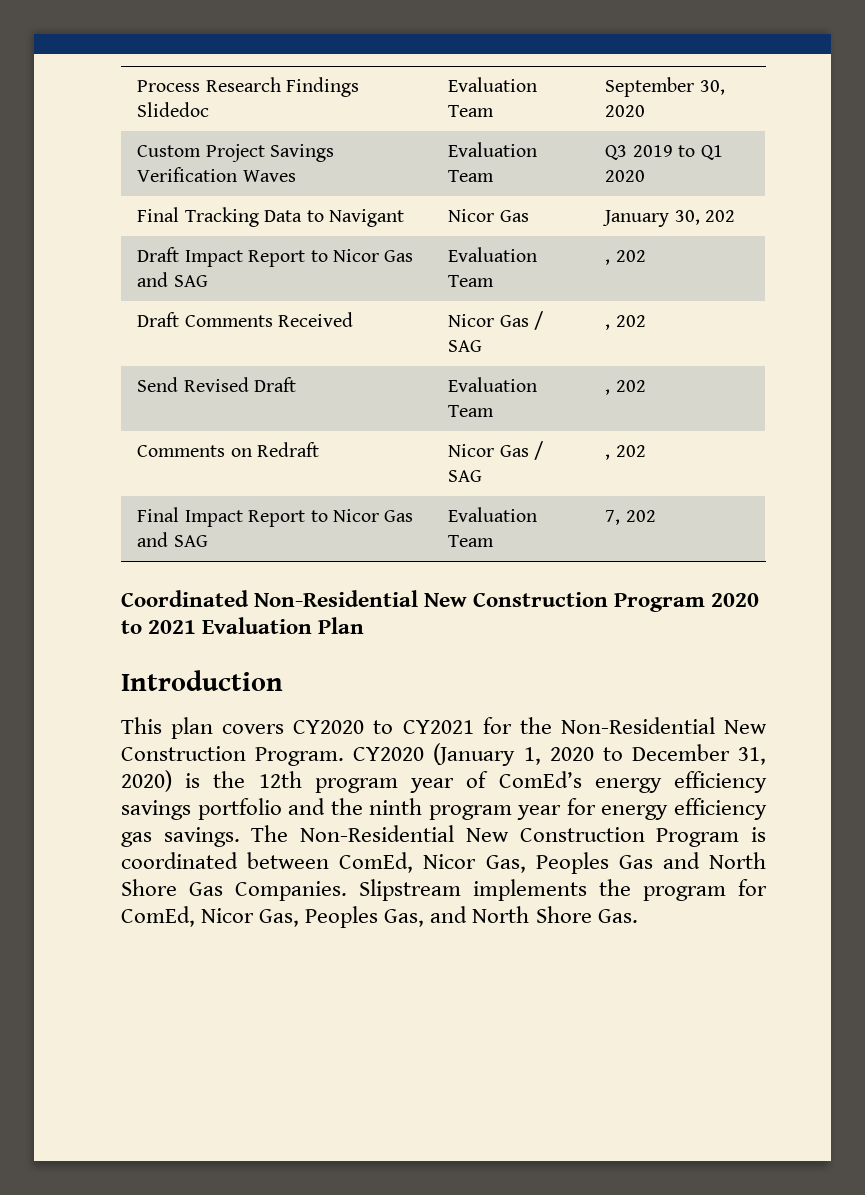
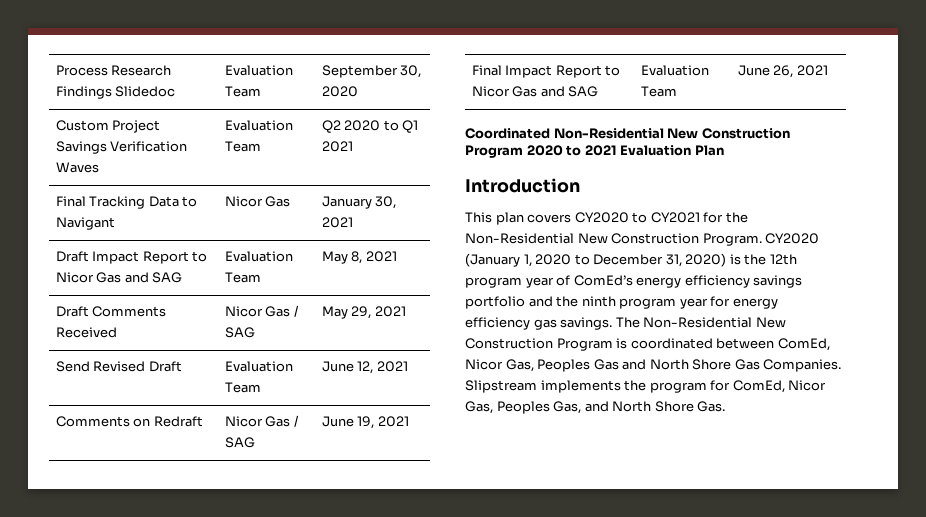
[605,145,673,160] Q3 2019 -> [321,120,381,133] Q2 2020
[605,170,646,182] 2020 -> [321,141,353,152] 2021
[705,210,736,222] 202 -> [321,217,353,228] 2021
[605,250,646,265] , 202 -> [321,251,397,264] May 8, 2021
[605,315,646,330] , 202 -> [321,306,406,319] May 29, 2021
[605,380,646,395] , 202 -> [321,361,408,374] June 12, 2021
[605,445,646,460] , 202 -> [321,416,409,429] June 19, 2021
[605,510,656,525] 7, 202 -> [737,65,828,78] June 26, 2021

